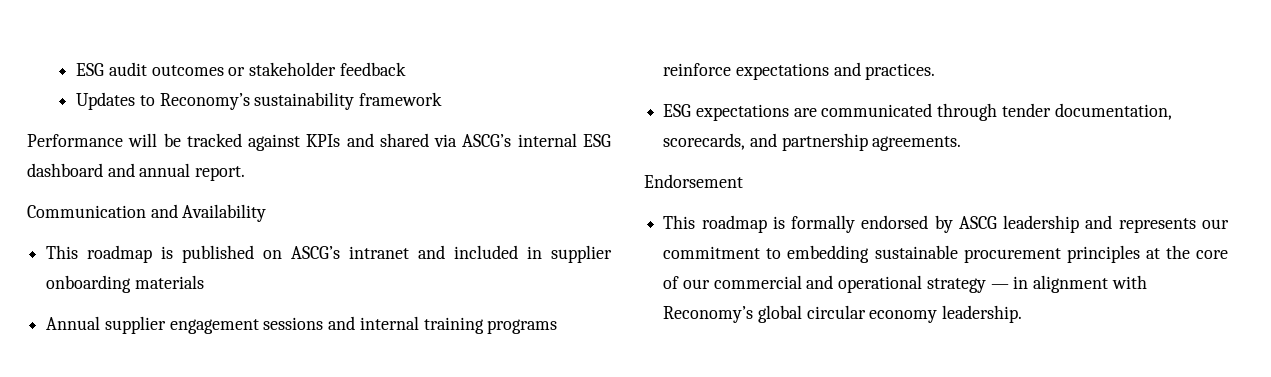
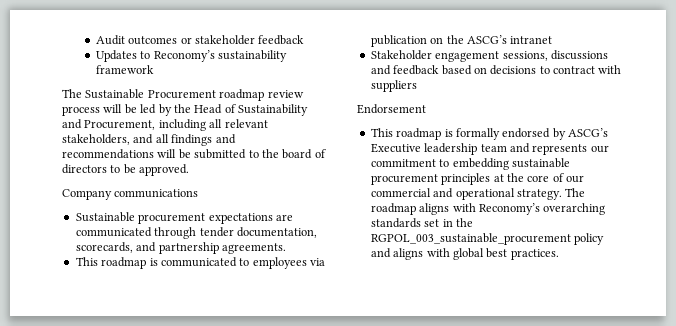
[76,62,147,76] ESG audit -> [95,35,125,45] Audit
[27,133,611,151] [27,163,246,181] [27,204,267,222] [46,245,613,263] [46,275,204,293] [46,316,558,334] [663,62,936,80] [663,104,692,117] Performance will be tracked against KPIs and shared via ASCG’s internal ESG dashboard and annual report. // Communication and Availability // This roadmap is published on ASCG’s intranet and included in supplier onboarding materials // Annual supplier engagement sessions and internal training programs reinforce expectations and practices. // ESG -> [62,89,304,101] [62,104,308,116] [62,119,268,131] [62,134,236,146] [62,149,326,159] [62,164,190,176] [62,189,199,200] [75,212,206,224] The Sustainable Procurement roadmap review process will be led by the Head of Sustainability and Procurement, including all relevant stakeholders, and all findings and recommendations will be submitted to the board of directors to be approved. // Company communications // Sustainable procurement
(962, 143) none -> [75,257,325,269] [370,35,553,47] [370,50,608,62] [370,65,622,75] [370,80,417,92] // This roadmap is communicated to employees via publication on the ASCG’s intranet // Stakeholder engagement sessions, discussions and feedback based on decisions to contract with suppliers
[958,215,1080,233] ASCG leadership -> [568,128,608,137] [370,143,507,155] ASCG’s Executive leadership team
[926,275,1147,293] [663,305,1023,323] strategy — in alignment with Reconomy’s global circular economy leadership. -> [516,188,586,200] [370,203,606,215] [370,218,473,228] [370,233,605,245] [370,248,559,260] strategy. The roadmap aligns with Reconomy’s overarching standards set in the RGPOL_003_sustainable_procurement policy and aligns with global best practices.

